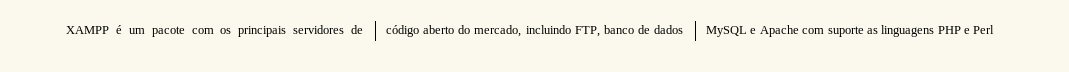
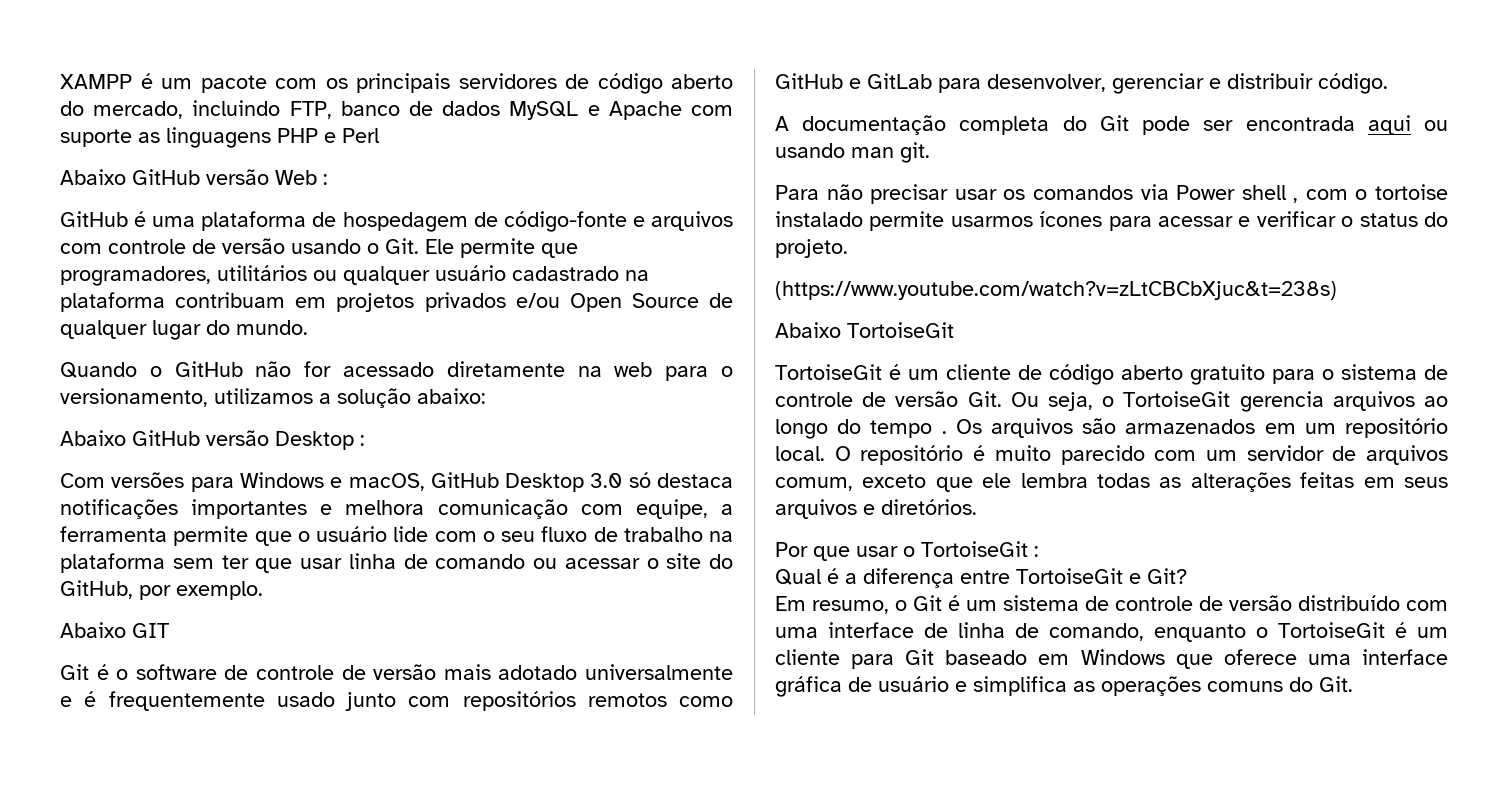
(995, 29) none -> [60,169,328,185] [60,211,733,232] [60,238,578,258] [60,265,649,286] [60,292,733,312] [60,320,308,340] [60,361,733,381] [60,388,486,408] [60,430,365,450] [60,472,733,492] [60,499,733,519] [60,526,733,546] [60,553,733,573] [60,580,263,600] [60,622,170,638] [60,664,734,680] [60,691,733,711] [775,73,1388,94] [775,115,1448,135] [775,142,930,163] [775,184,1448,204] [775,211,1448,231] [775,239,848,258] [775,281,1337,300] [775,322,954,338] [775,364,1448,385] [775,391,1448,412] [775,418,1448,439] [775,445,1448,465] [775,472,1448,492] [775,499,977,519] [775,541,1039,561] [775,568,1187,588] [775,595,1448,614] [775,622,1448,642] [775,649,1448,669] [775,676,1353,697] // Abaixo GitHub versão Web : // GitHub é uma plataforma de hospedagem de código-fonte e arquivos com controle de versão usando o Git. Ele permite que programadores, utilitários ou qualquer usuário cadastrado na plataforma contribuam em projetos privados e/ou Open Source de qualquer lugar do mundo. // Quando o GitHub não for acessado diretamente na web para o versionamento, utilizamos a solução abaixo: // Abaixo GitHub versão Desktop : // Com versões para Windows e macOS, GitHub Desktop 3.0 só destaca notificações importantes e melhora comunicação com equipe, a ferramenta permite que o usuário lide com o seu fluxo de trabalho na plataforma sem ter que usar linha de comando ou acessar o site do GitHub, por exemplo. // Abaixo GIT // Git é o software de controle de versão mais adotado universalmente e é frequentemente usado junto com repositórios remotos como GitHub e GitLab para desenvolver, gerenciar e distribuir código. // A documentação completa do Git pode ser encontrada aqui ou usando man git. // Para não precisar usar os comandos via Power shell , com o tortoise instalado permite usarmos ícones para acessar e verificar o status do projeto. // (https://www.youtube.com/watch?v=zLtCBCbXjuc&t=238s) // Abaixo TortoiseGit // TortoiseGit é um cliente de código aberto gratuito para o sistema de controle de versão Git. Ou seja, o TortoiseGit gerencia arquivos ao longo do tempo . Os arquivos são armazenados em um repositório local. O repositório é muito parecido com um servidor de arquivos comum, exceto que ele lembra todas as alterações feitas em seus arquivos e diretórios. // Por que usar o TortoiseGit : // Qual é a diferença entre TortoiseGit e Git? // Em resumo, o Git é um sistema de controle de versão distribuído com uma interface de linha de comando, enquanto o TortoiseGit é um cliente para Git baseado em Windows que oferece uma interface gráfica de usuário e simplifica as operações comuns do Git.

